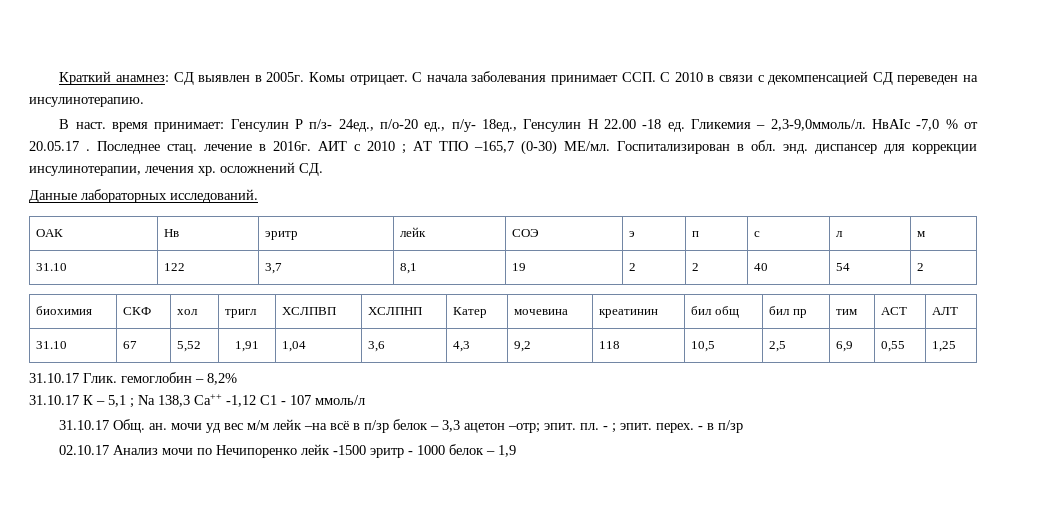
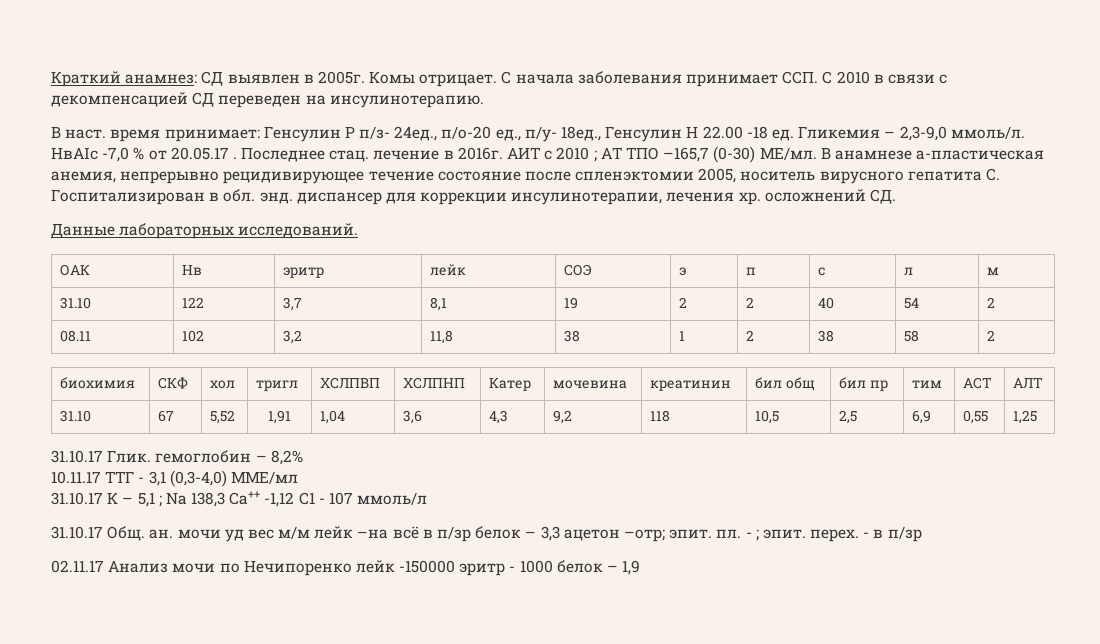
[770,119,866,131] 2,3-9,0ммоль/л. -> [899,126,1025,141] 2,3-9,0 ммоль/л.
(610, 146) none -> [820,147,1045,160] [51,168,1001,184] В анамнезе а-пластическая анемия, непрерывно рецидивирующее течение состояние после спленэктомии 2005, носитель вирусного гепатита С.
(925, 267) none -> [60,330,92,342] [182,330,205,342] [283,330,303,344] [430,330,454,344] [564,330,581,342] [679,331,686,341] [746,330,755,341] [818,330,835,342] [904,330,920,342] [987,330,996,341] // 08.11 | 102 | 3,2 | 11,8 | 38 | 1 | 2 | 38 | 58 | 2
(237, 379) none -> [51,470,298,487] // 10.11.17 ТТГ - 3,1 (0,3-4,0) ММЕ/мл
[59,445,110,455] 02.10.17 -> [51,560,104,573] 02.11.17
[333,445,367,455] -1500 -> [399,560,456,573] -150000

